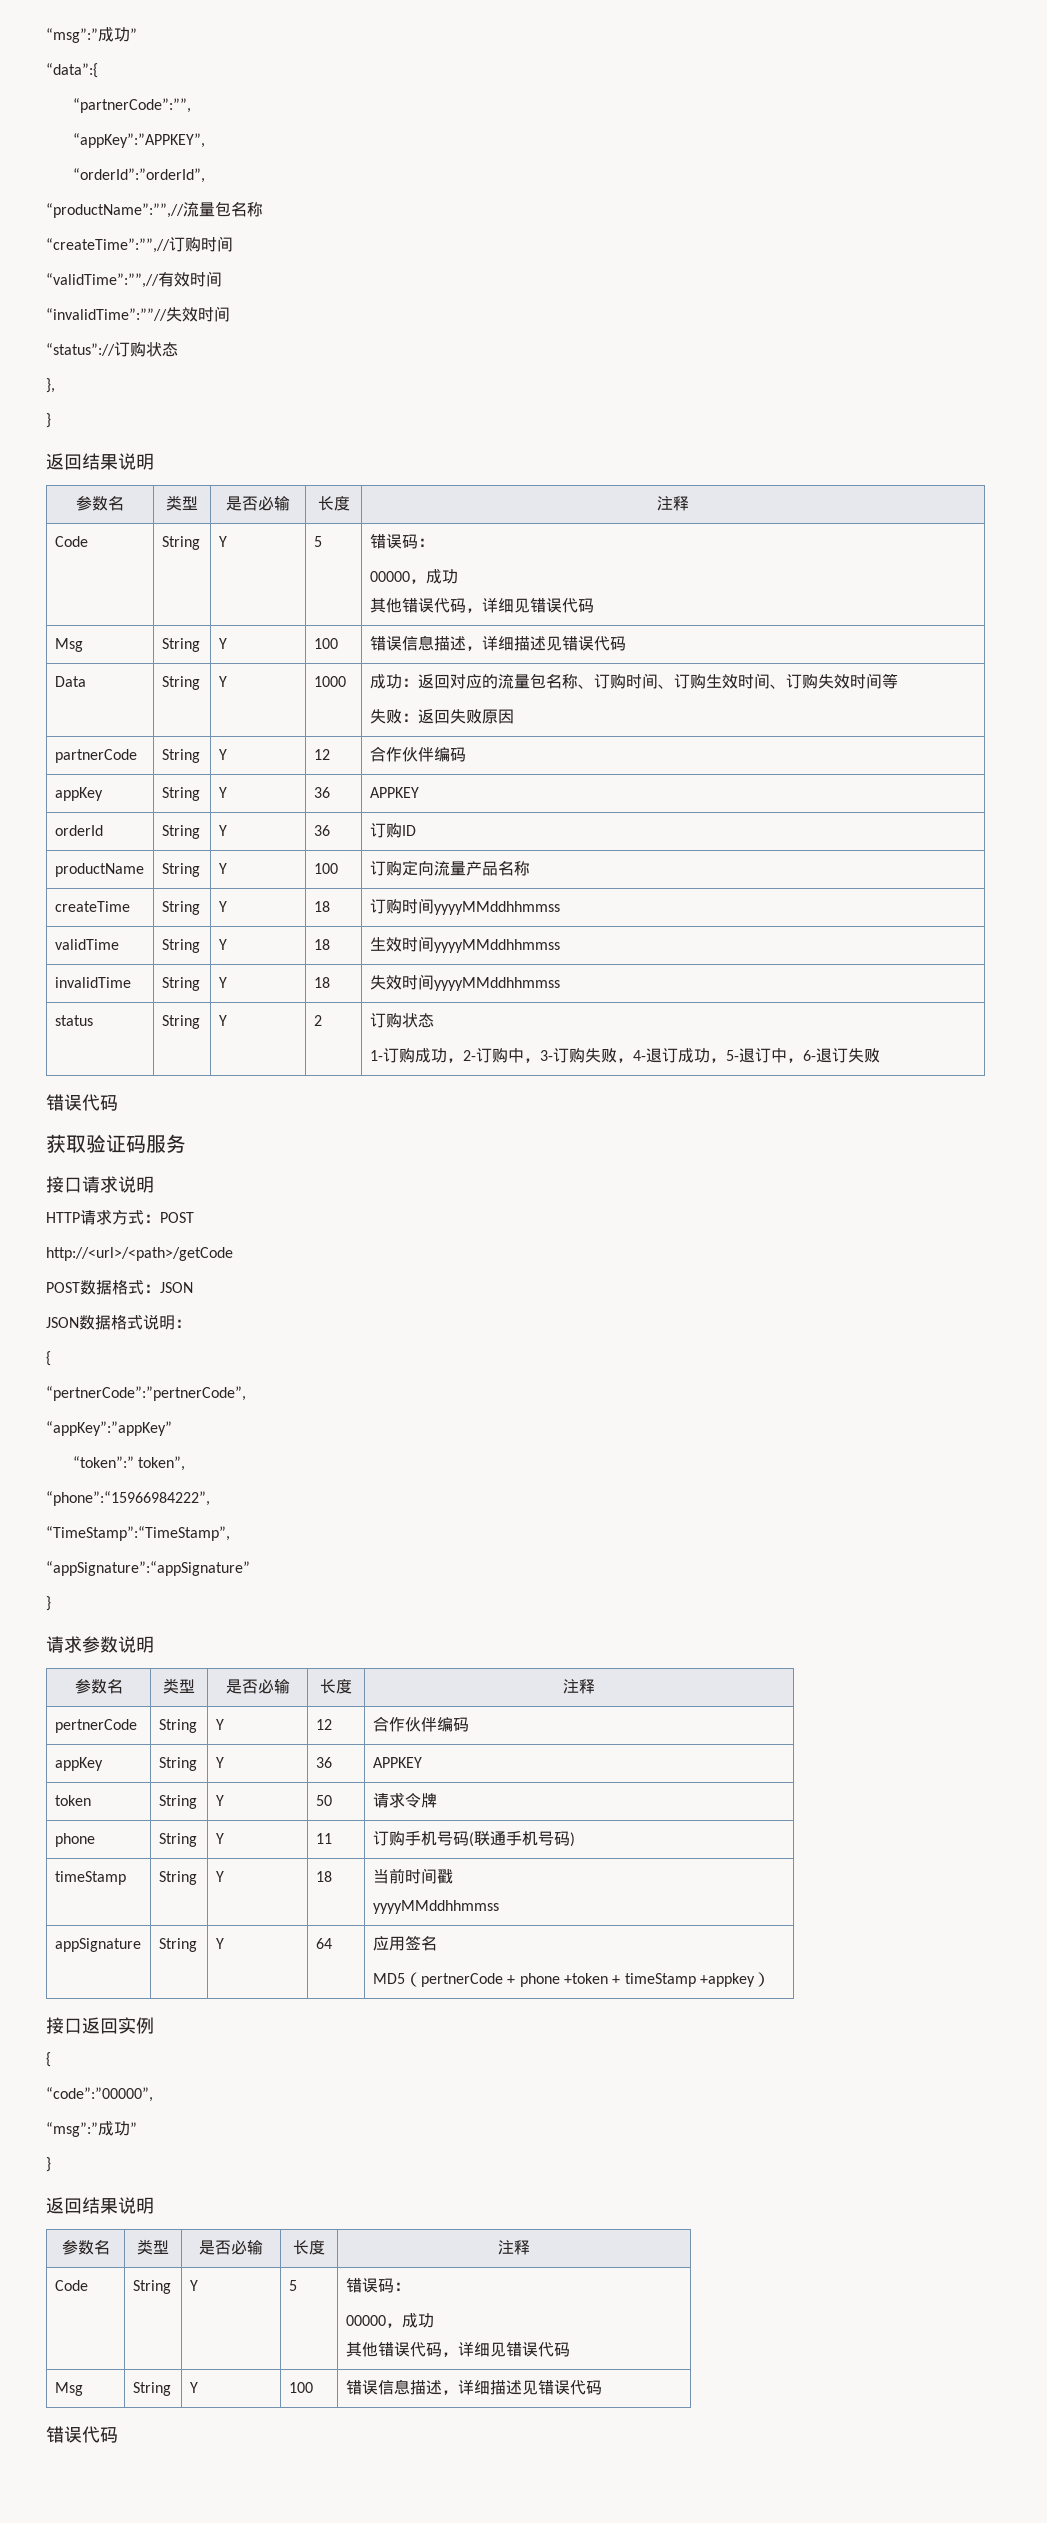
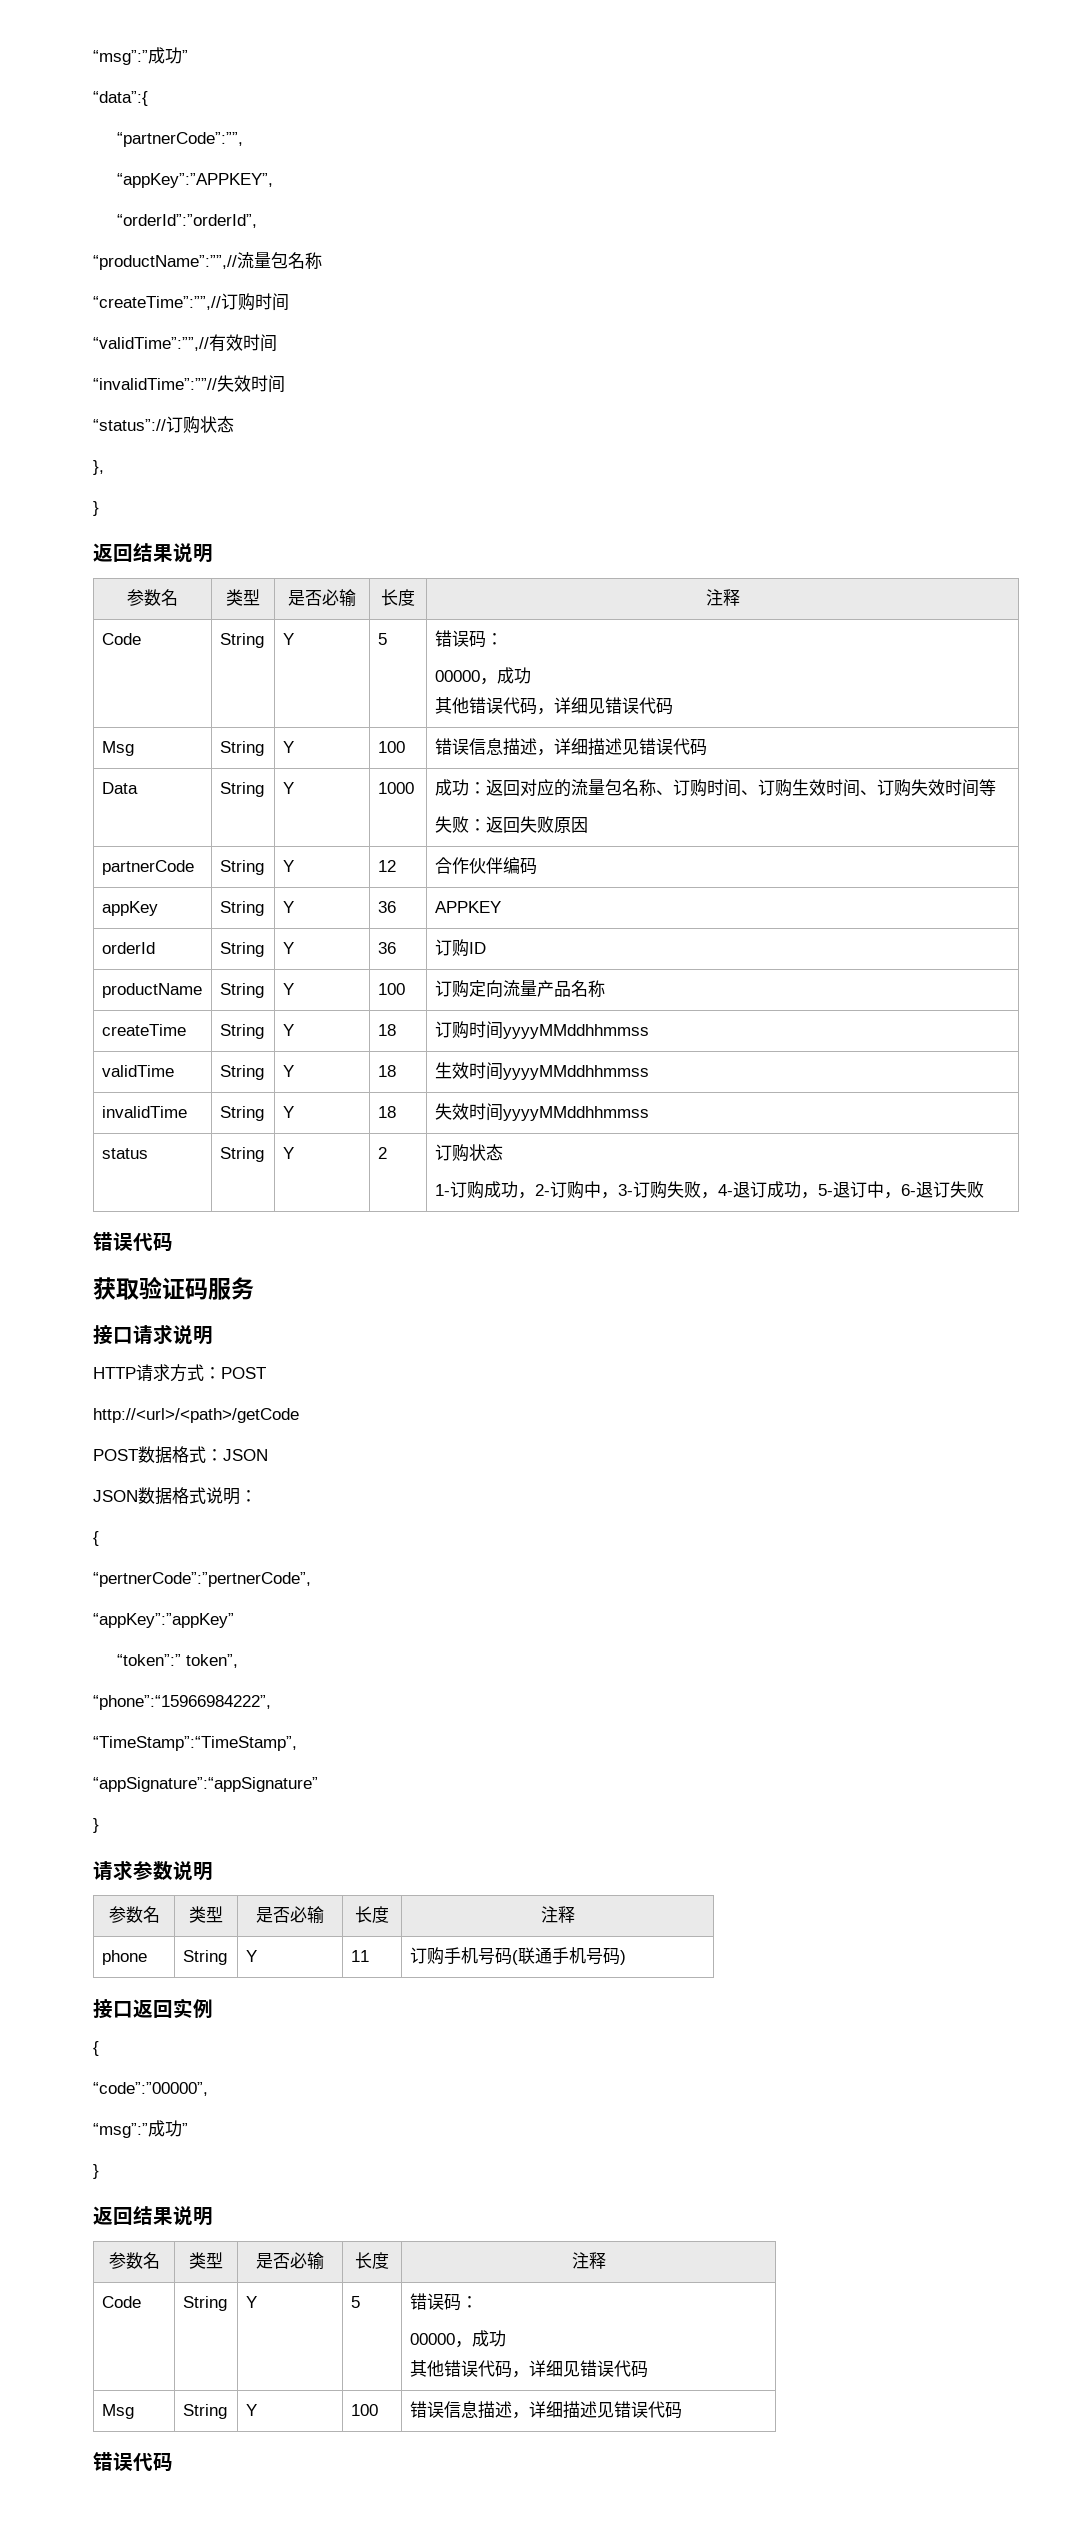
[54,1719,137,1733] [158,1719,197,1733] [215,1719,224,1730] [315,1719,332,1730] [372,1716,469,1732] [54,1757,103,1771] [158,1757,197,1771] [215,1757,224,1768] [315,1757,332,1768] [372,1757,422,1768] [54,1795,91,1806] [158,1795,197,1809] [215,1795,224,1806] [315,1795,332,1806] [372,1792,437,1808] // pertnerCode | String | Y | 12 | 合作伙伴编码 // appKey | String | Y | 36 | APPKEY // token | String | Y | 50 | 请求令牌 -> (575, 1914) none
[54,1871,126,1885] [158,1871,197,1885] [215,1871,224,1882] [315,1871,332,1882] [372,1868,453,1884] [372,1900,499,1914] [54,1938,141,1952] [158,1938,197,1952] [215,1938,224,1949] [315,1938,332,1949] [372,1935,437,1951] [372,1972,770,1987] // timeStamp | String | Y | 18 | 当前时间戳 // yyyyMMddhhmmss // appSignature | String | Y | 64 | 应用签名 // MD5（pertnerCode + phone +token + timeStamp +appkey） -> (626, 1957) none

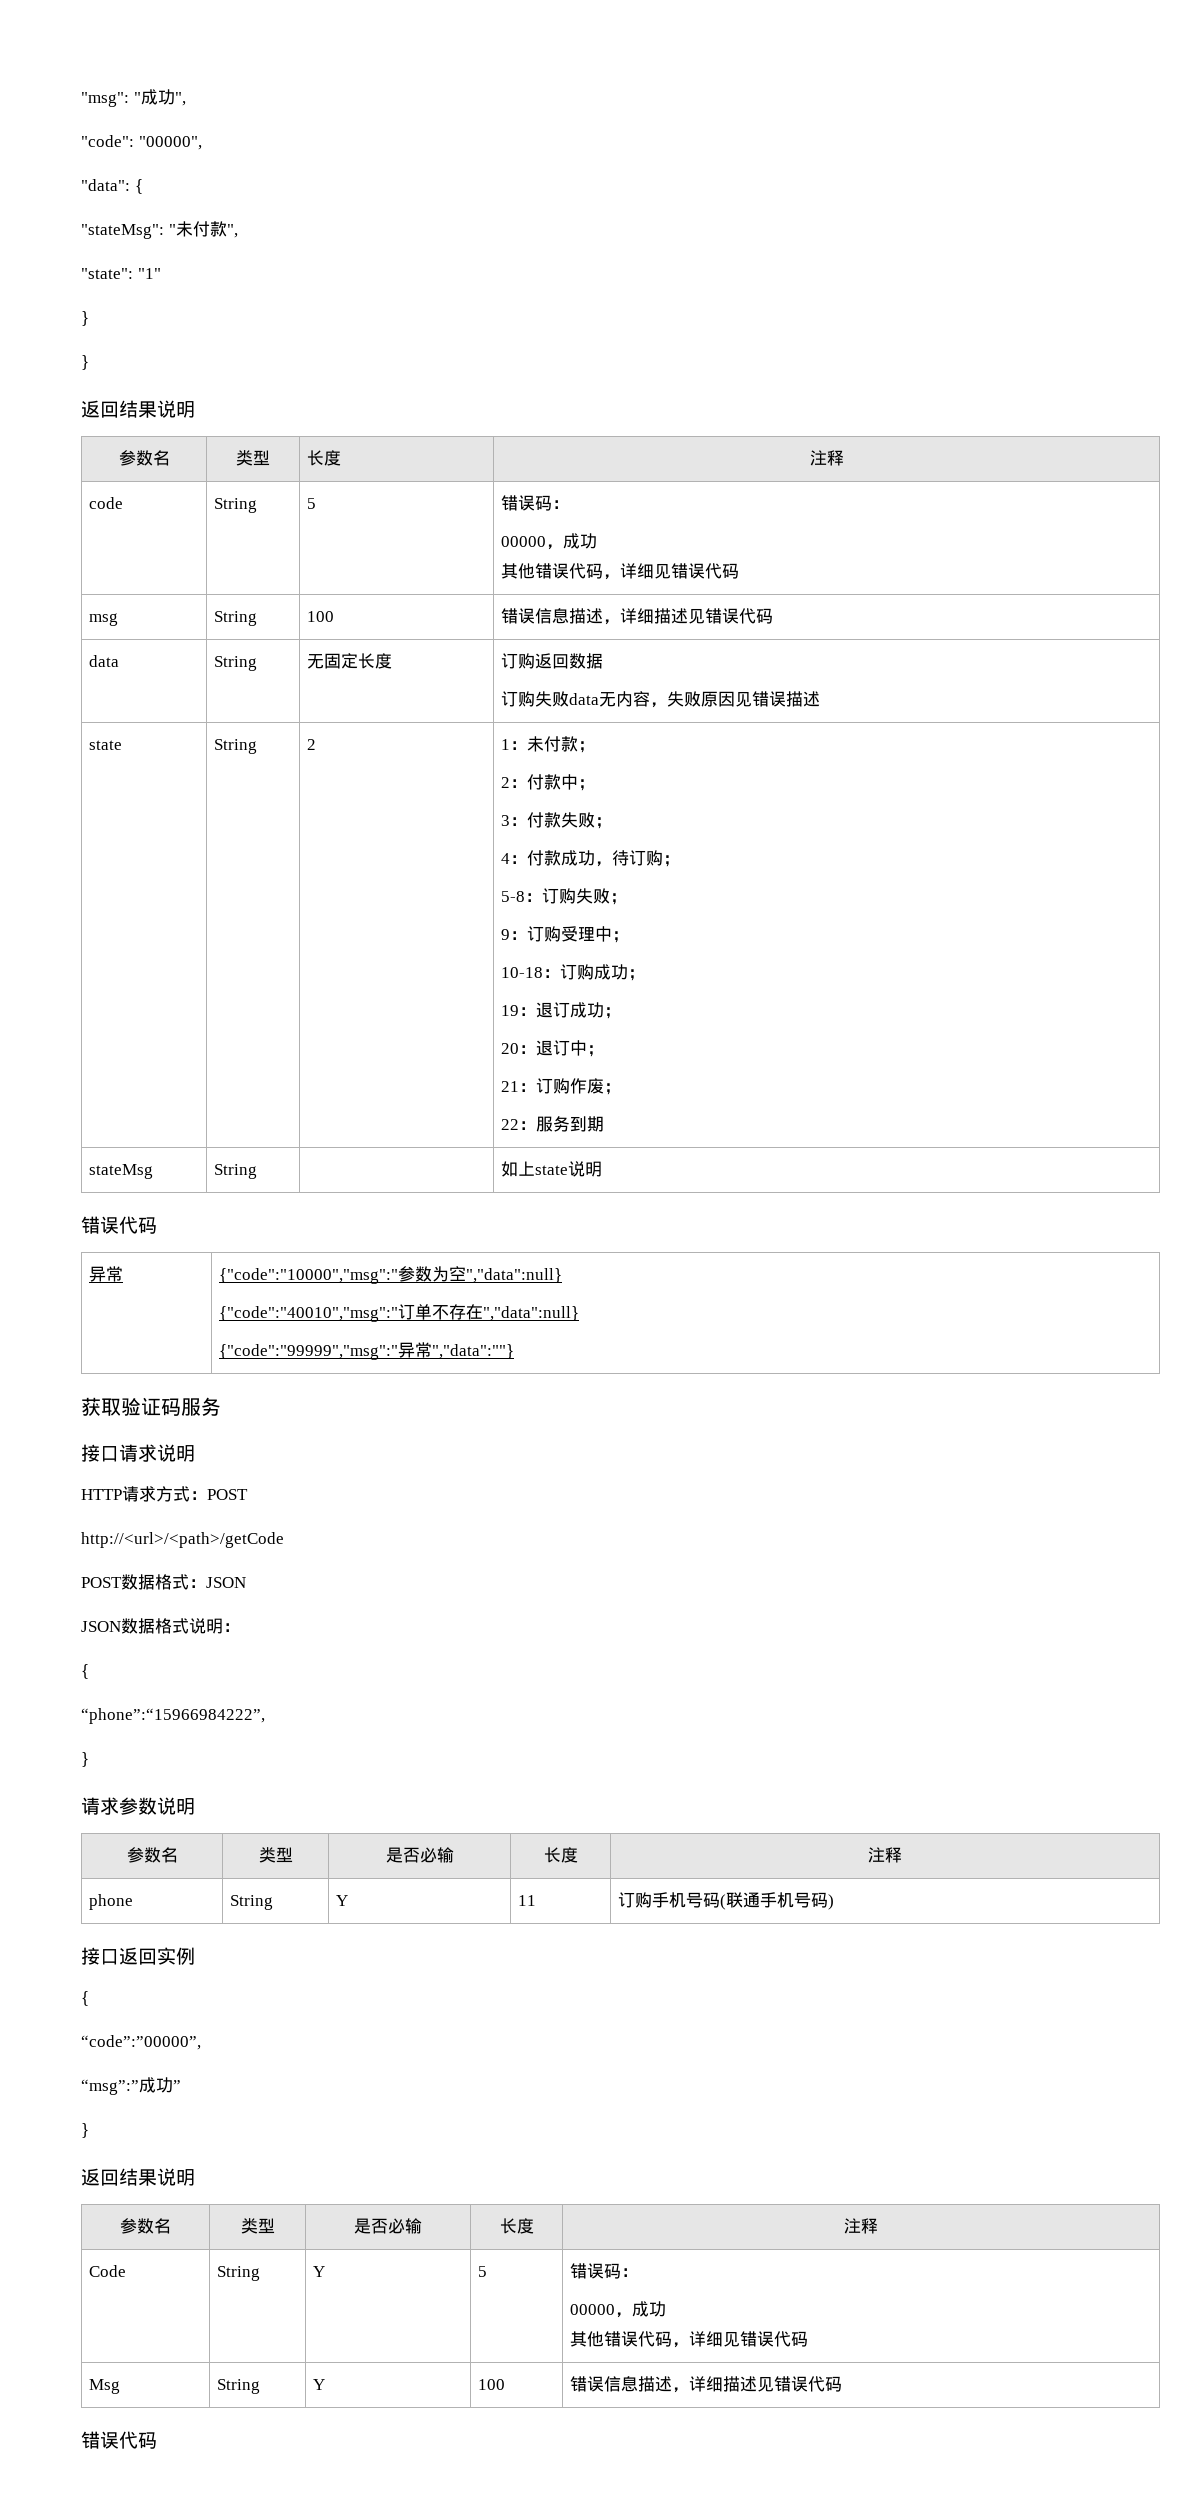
[93,47,188,65] [93,91,148,106] [116,132,243,147] [116,173,273,188] [116,214,257,228] [93,252,322,270] [93,293,289,311] [93,334,277,352] [93,375,285,393] [93,416,234,434] [93,460,104,475] [93,501,99,516] [93,543,213,563] [127,589,178,606] [226,589,260,606] [288,589,356,607] [381,589,415,606] [705,589,740,606] [101,633,141,645] [219,633,264,648] [282,633,294,645] “msg”:”成功” // “data”:{ // “partnerCode”:””, // “appKey”:”APPKEY”, // “orderId”:”orderId”, // “productName”:””,//流量包名称 // “createTime”:””,//订购时间 // “validTime”:””,//有效时间 // “invalidTime”:””//失效时间 // “status”://订购状态 // }, // } // 返回结果说明 // 参数名 | 类型 | 是否必输 | 长度 | 注释 // Code | String | Y -> [81,89,186,107] [81,135,202,150] [81,179,143,194] [81,221,238,239] [81,268,161,279] [81,311,89,326] [81,355,89,370] [81,400,195,418] [118,450,170,466] [236,450,270,466] [307,450,342,466] [809,450,844,466] [89,497,124,509] [214,498,258,513] "msg": "成功", // "code": "00000", // "data": { // "stateMsg": "未付款", // "state": "1" // } // } // 返回结果说明 // 参数名 | 类型 | 长度 | 注释 // code | String
[101,741,134,756] [219,741,264,756] [282,741,294,753] [377,741,405,753] [434,738,707,756] [101,782,138,794] [219,782,264,797] [282,782,294,794] [377,782,414,794] [434,779,996,797] [434,816,588,833] [101,860,194,875] [219,860,264,875] [282,860,294,872] [377,860,396,872] [434,857,537,875] [101,901,158,916] [219,901,264,916] [282,901,294,913] [377,901,396,913] [434,901,501,913] [101,942,155,954] [219,942,264,957] [282,942,294,954] [377,942,396,954] [434,939,486,957] [101,983,202,998] [219,983,264,998] [282,983,294,995] [377,983,405,995] [434,980,605,998] [101,1024,186,1036] [219,1024,264,1039] [282,1024,294,1036] [377,1024,396,1036] [434,1021,649,1039] [101,1065,174,1077] [219,1065,264,1080] [282,1065,294,1077] [377,1065,396,1077] [434,1062,649,1080] [101,1106,187,1118] [219,1106,264,1121] [282,1106,294,1118] [377,1106,396,1118] [434,1103,649,1121] [101,1148,148,1159] [219,1147,264,1162] [282,1147,294,1159] [377,1147,387,1159] [434,1144,503,1162] [434,1181,984,1199] [93,1232,173,1252] Msg | String | Y | 100 | 错误信息描述，详细描述见错误代码 // Data | String | Y | 1000 | 成功：返回对应的流量包名称、订购时间、订购生效时间、订购失效时间等 // 失败：返回失败原因 // partnerCode | String | Y | 12 | 合作伙伴编码 // appKey | String | Y | 36 | APPKEY // orderId | String | Y | 36 | 订购ID // productName | String | Y | 100 | 订购定向流量产品名称 // createTime | String | Y | 18 | 订购时间yyyyMMddhhmmss // validTime | String | Y | 18 | 生效时间yyyyMMddhhmmss // invalidTime | String | Y | 18 | 失效时间yyyyMMddhhmmss // status | String | Y | 2 | 订购状态 // 1-订购成功，2-订购中，3-订购失败，4-退订成功，5-退订中，6-退订失败 // 错误代码 -> [89,613,119,626] [214,611,258,626] [307,611,335,622] [501,608,774,625] [89,655,120,667] [214,656,258,671] [307,653,393,669] [501,653,604,669] [501,691,821,708] [89,740,123,750] [214,739,258,754] [307,739,317,750] [501,736,596,753] [501,774,596,791] [501,812,613,829] [501,850,681,867] [501,888,628,905] [501,926,630,943] [501,964,646,981] [501,1002,622,1019] [501,1040,605,1057] [501,1078,622,1095] [501,1116,605,1132] [89,1164,154,1179] [214,1164,258,1179] [501,1161,603,1177] [81,1216,157,1234] [89,1266,124,1282] [219,1266,563,1284] [219,1304,580,1322] [219,1342,515,1360] msg | String | 100 | 错误信息描述，详细描述见错误代码 // data | String | 无固定长度 | 订购返回数据 // 订购失败data无内容，失败原因见错误描述 // state | String | 2 | 1：未付款； // 2：付款中； // 3：付款失败； // 4：付款成功，待订购； // 5-8：订购失败； // 9：订购受理中； // 10-18：订购成功； // 19：退订成功； // 20：退订中； // 21：订购作废； // 22：服务到期 // stateMsg | String | | 如上state说明 // 错误代码 // 异常 | {"code":"10000","msg":"参数为空","data":null} // {"code":"40010","msg":"订单不存在","data":null} // {"code":"99999","msg":"异常","data":""}
[93,1572,311,1587] [93,1613,234,1628] [116,1654,238,1668] // “pertnerCode”:”pertnerCode”, // “appKey”:”appKey” // “token”:” token”, -> (89, 1671) none
[93,1736,297,1751] [93,1777,318,1792] // “TimeStamp”:“TimeStamp”, // “appSignature”:“appSignature” -> (265, 1716) none

